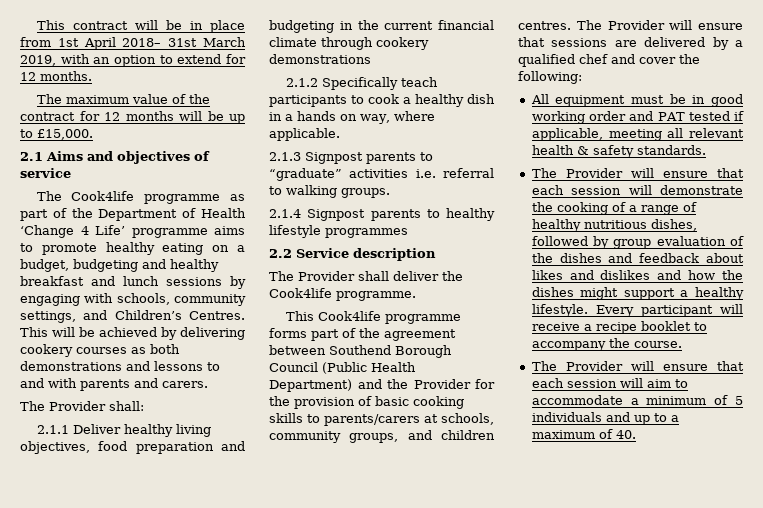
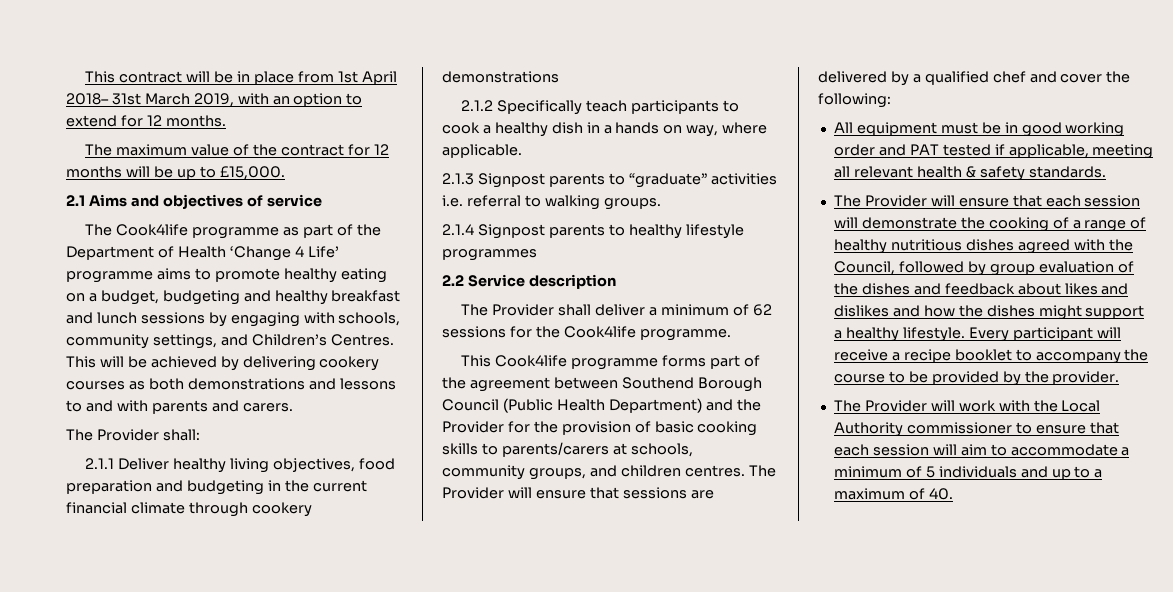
(439, 276) none -> [648,304,772,316] [442,326,532,338] a minimum of 62 sessions for
[650,219,697,231] dishes, -> [965,239,1133,254] [833,261,895,275] dishes agreed with the Council,
[633,341,682,348] [531,361,654,371] course. // The Provider will -> [833,371,1120,386] [833,400,1101,412] [833,422,1032,437] course to be provided by the provider. // The Provider will work with the Local Authority commissioner to

